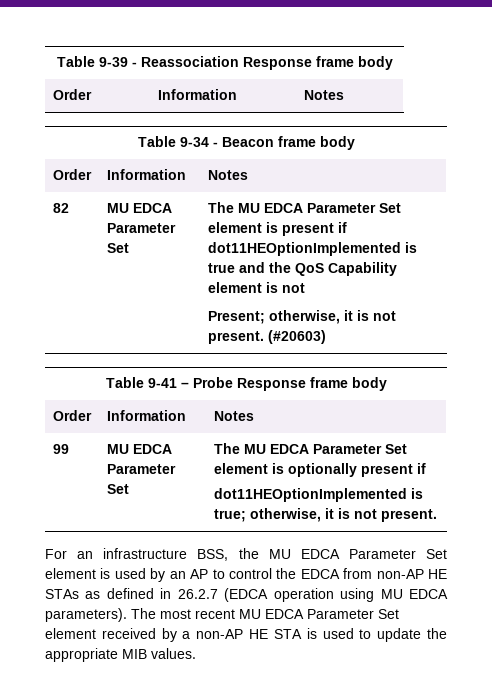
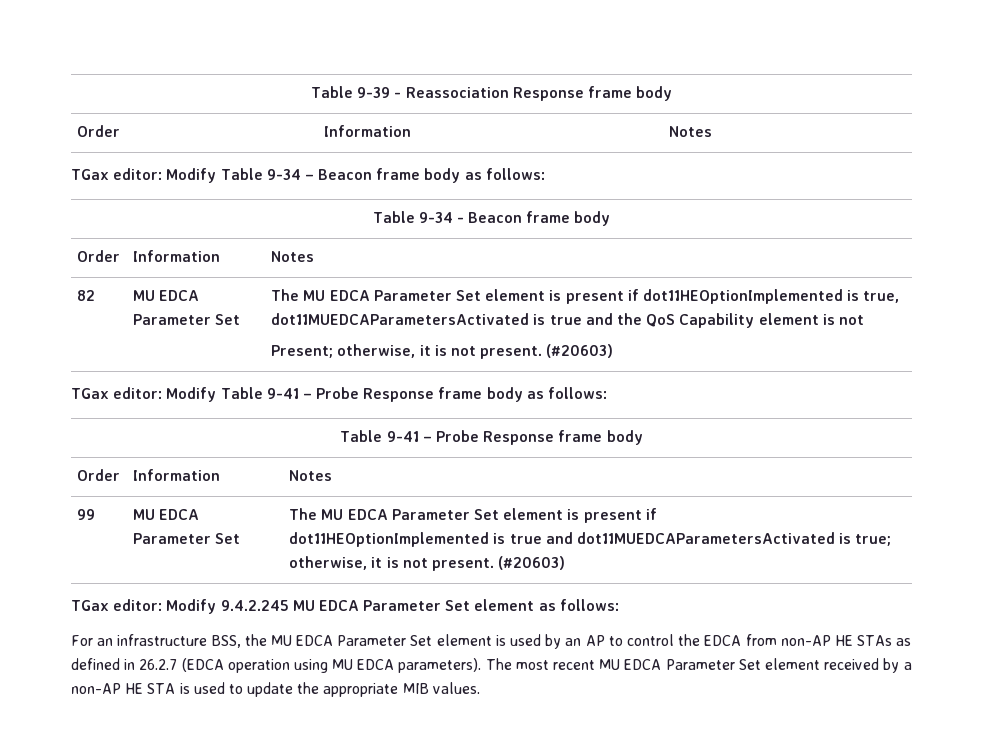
(344, 95) none -> [71,168,545,183] // TGax editor: Modify Table 9-34 – Beacon frame body as follows:
(417, 247) none -> [863,291,900,303] [271,313,546,325] true, dot11MUEDCAParametersActivated is
(326, 337) none -> [71,387,608,402] // TGax editor: Modify Table 9-41 – Probe Response frame body as follows:
[287,463,357,477] optionally -> (580, 514) none
(423, 493) none -> [509,532,852,544] true and dot11MUEDCAParametersActivated is
(437, 515) none -> [498,556,566,570] [71,599,619,614] (#20603) // TGax editor: Modify 9.4.2.245 MU EDCA Parameter Set element as follows:

